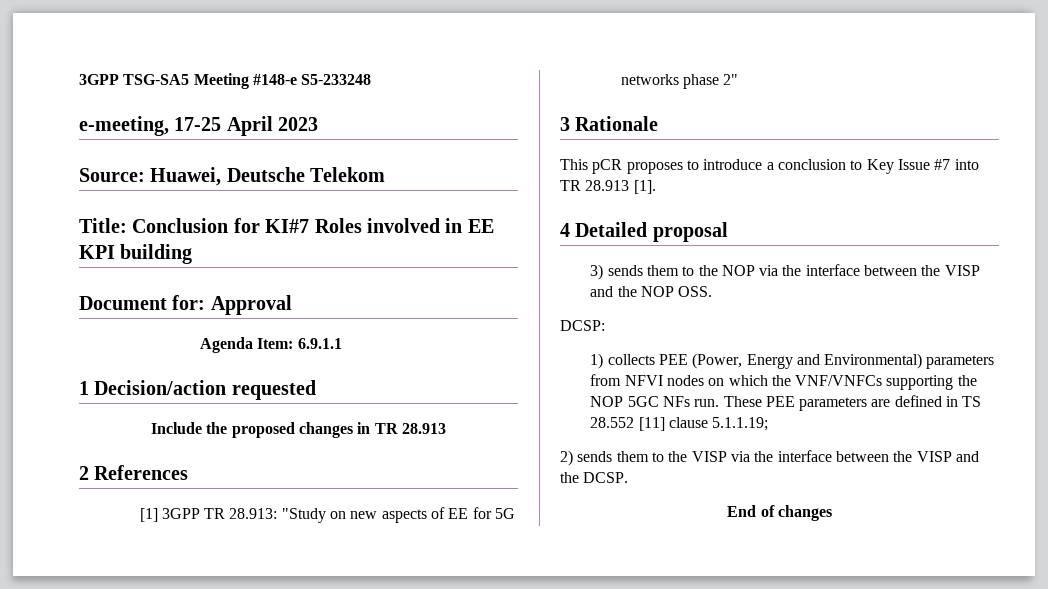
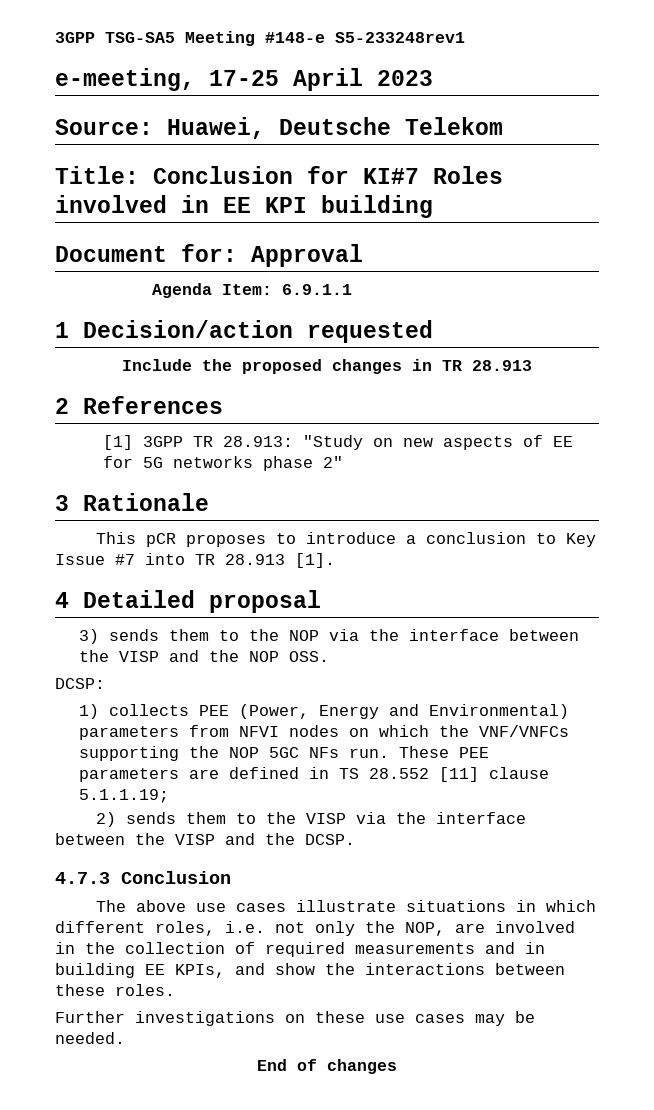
[301,74,372,85] S5-233248 -> [335,32,465,43] S5-233248rev1
(629, 477) none -> [55,871,231,884] [96,900,597,912] [55,921,575,936] [55,942,545,957] [55,963,565,978] [55,984,175,996] [55,1011,535,1026] [55,1032,125,1044] // 4.7.3 Conclusion // The above use cases illustrate situations in which different roles, i.e. not only the NOP, are involved in the collection of required measurements and in building EE KPIs, and show the interactions between these roles. // Further investigations on these use cases may be needed.

